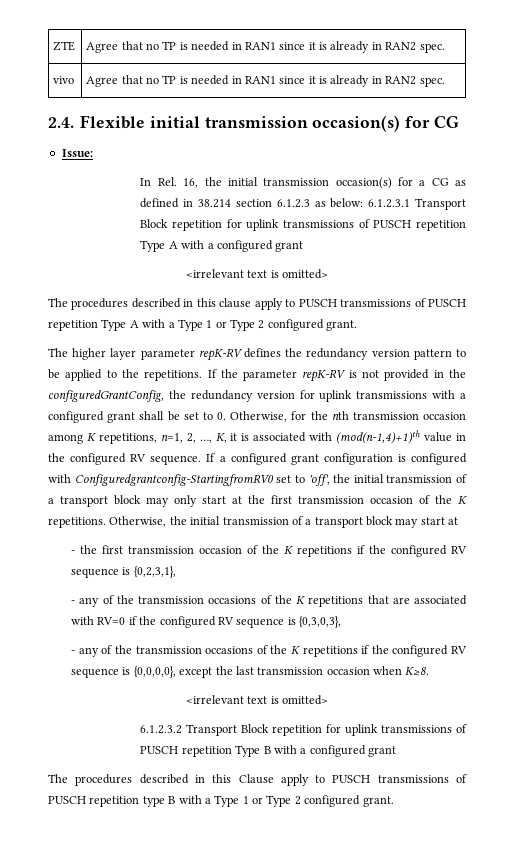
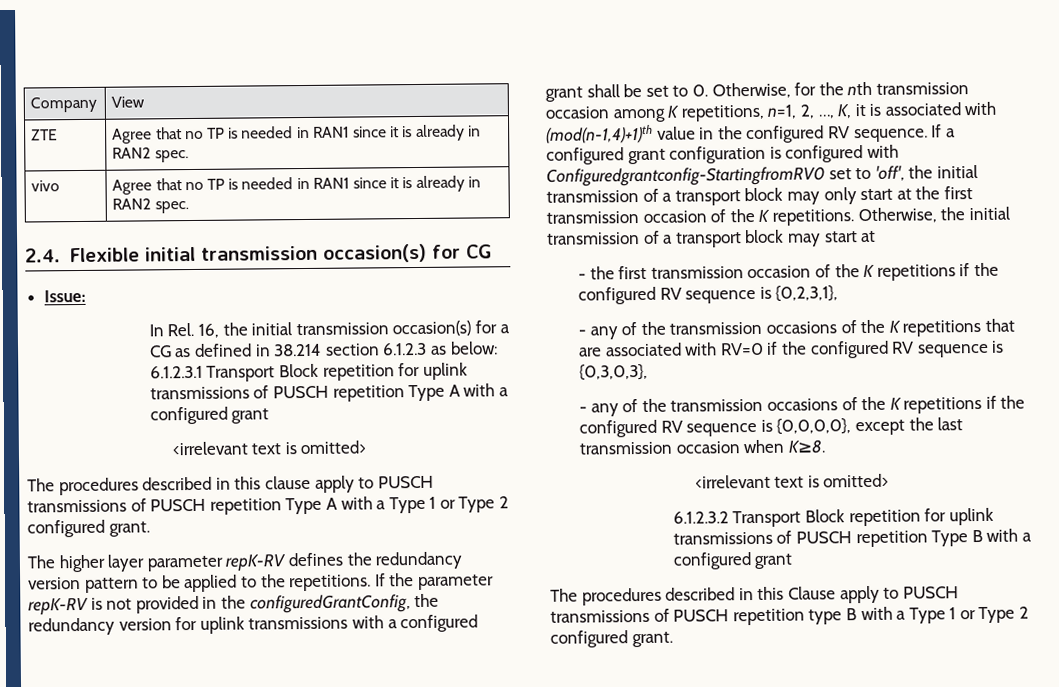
(53, 46) none -> [30,96,98,113] [111,96,146,108] Company | View //

